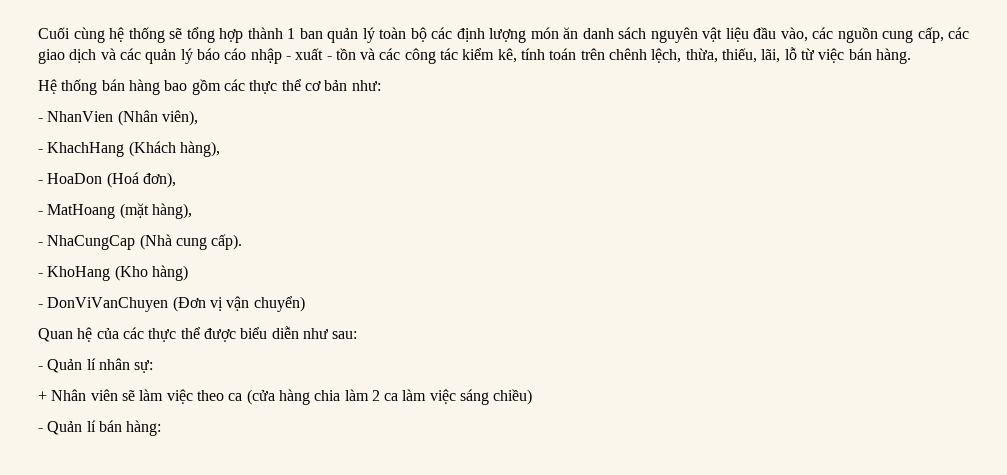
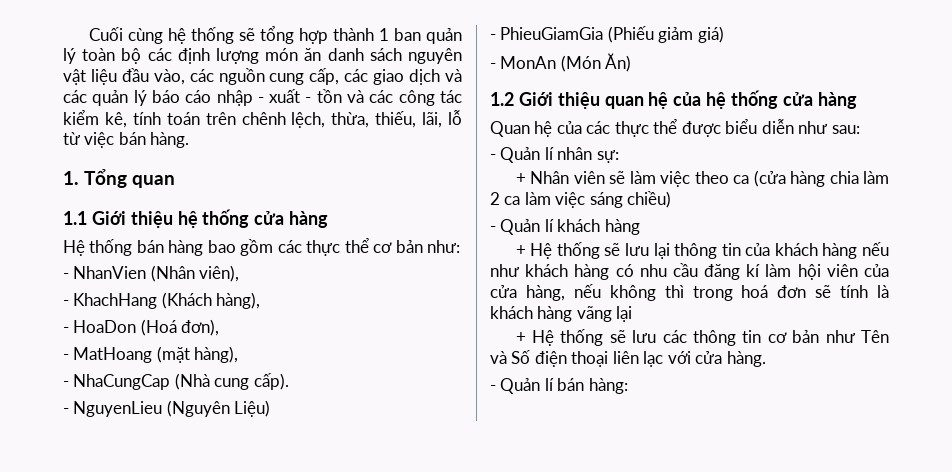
(911, 56) none -> [63,169,176,188] [63,209,329,228] // 1. Tổng quan // 1.1 Giới thiệu hệ thống cửa hàng
[47,265,188,281] [38,296,305,312] KhoHang (Kho hàng) // - DonViVanChuyen (Đơn vị vận chuyển) -> [73,400,271,417] [490,26,724,43] [490,53,632,72] [490,90,857,109] NguyenLieu (Nguyên Liệu) // - PhieuGiamGia (Phiếu giảm giá) // - MonAn (Món Ăn) // 1.2 Giới thiệu quan hệ của hệ thống cửa hàng
(533, 397) none -> [490,219,640,235] [515,242,889,259] [490,263,889,280] [490,284,889,301] [490,306,633,322] [515,329,889,346] [490,350,766,367] // - Quản lí khách hàng // + Hệ thống sẽ lưu lại thông tin của khách hàng nếu như khách hàng có nhu cầu đăng kí làm hội viên của cửa hàng, nếu không thì trong hoá đơn sẽ tính là khách hàng vãng lại // + Hệ thống sẽ lưu các thông tin cơ bản như Tên và Số điện thoại liên lạc với cửa hàng.

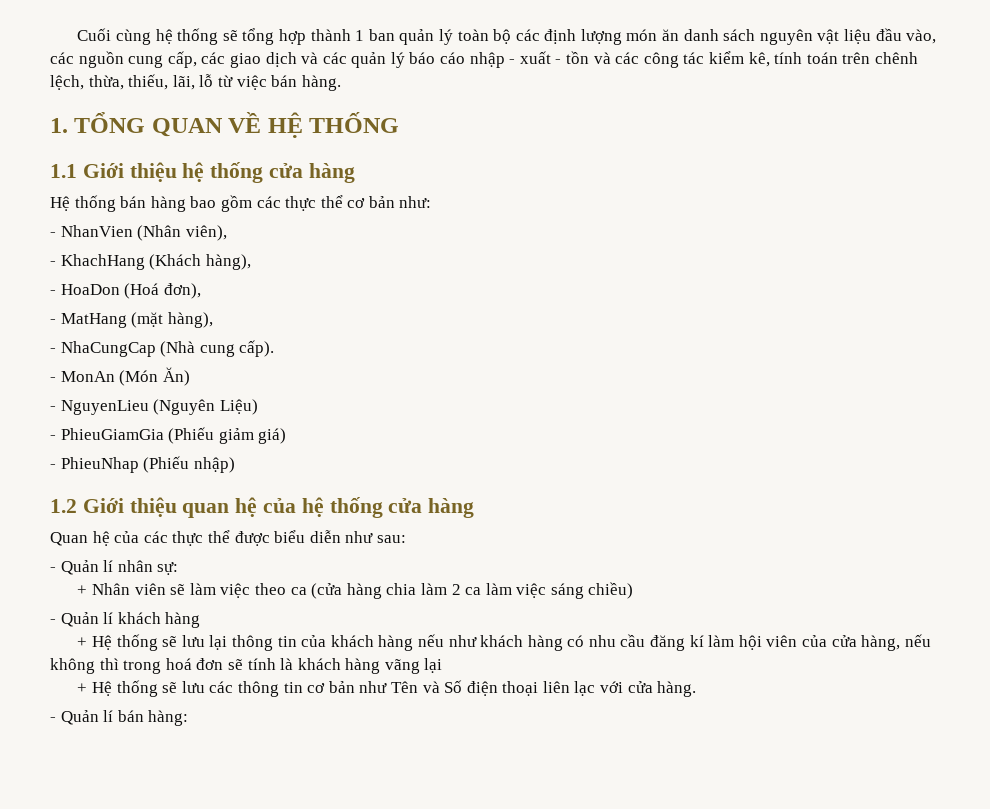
[84,169,176,188] Tổng quan -> [74,112,400,138] TỔNG QUAN VỀ HỆ THỐNG
[73,347,153,363] MatHoang -> [60,313,127,328] MatHang
(289, 381) none -> [50,367,190,386] // - MonAn (Món Ăn)
[500,53,632,72] MonAn (Món Ăn) -> [60,456,235,473] PhieuNhap (Phiếu nhập)

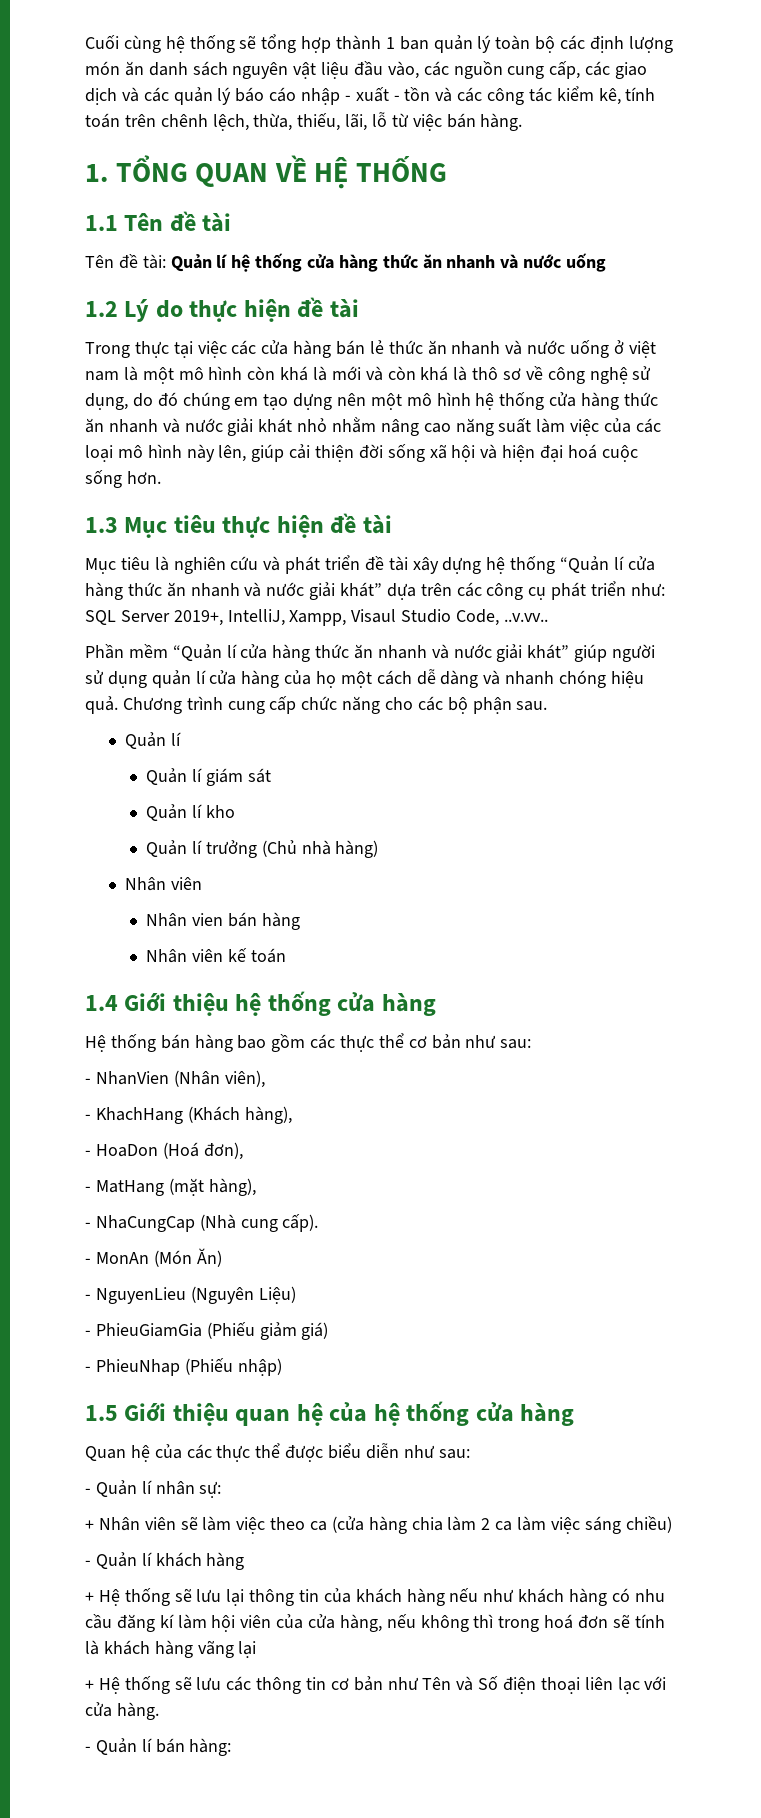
(77, 171) none -> [124,211,232,232] [85,253,607,272] [85,297,359,322] [85,340,656,358] [85,366,652,384] [85,392,658,410] [85,417,661,436] [85,444,638,462] [85,470,161,488] [85,513,392,538] [85,555,655,574] [85,581,665,600] [85,609,548,626] [85,644,656,662] [85,669,644,688] [85,696,548,714] [125,732,182,749] [146,768,271,786] [146,804,235,821] [146,840,379,858] [125,877,203,891] [146,912,300,930] [146,948,286,963] [85,995,118,1011] Tên đề tài // Tên đề tài: Quản lí hệ thống cửa hàng thức ăn nhanh và nước uống // 1.2 Lý do thực hiện đề tài // Trong thực tại việc các cửa hàng bán lẻ thức ăn nhanh và nước uống ở việt nam là một mô hình còn khá là mới và còn khá là thô sơ về công nghệ sử dụng, do đó chúng em tạo dựng nên một mô hình hệ thống cửa hàng thức ăn nhanh và nước giải khát nhỏ nhằm nâng cao năng suất làm việc của các loại mô hình này lên, giúp cải thiện đời sống xã hội và hiện đại hoá cuộc sống hơn. // 1.3 Mục tiêu thực hiện đề tài // Mục tiêu là nghiên cứu và phát triển đề tài xây dựng hệ thống “Quản lí cửa hàng thức ăn nhanh và nước giải khát” dựa trên các công cụ phát triển như: SQL Server 2019+, IntelliJ, Xampp, Visaul Studio Code, ..v.vv.. // Phần mềm “Quản lí cửa hàng thức ăn nhanh và nước giải khát” giúp người sử dụng quản lí cửa hàng của họ một cách dễ dàng và nhanh chóng hiệu quả. Chương trình cung cấp chức năng cho các bộ phận sau. // Quản lí // Quản lí giám sát // Quản lí kho // Quản lí trưởng (Chủ nhà hàng) // Nhân viên // Nhân vien bán hàng // Nhân viên kế toán // 1.4
[399,196,432,208] như: -> [465,1035,532,1049] như sau:
[50,499,77,513] 1.2 -> [85,1405,118,1421] 1.5

